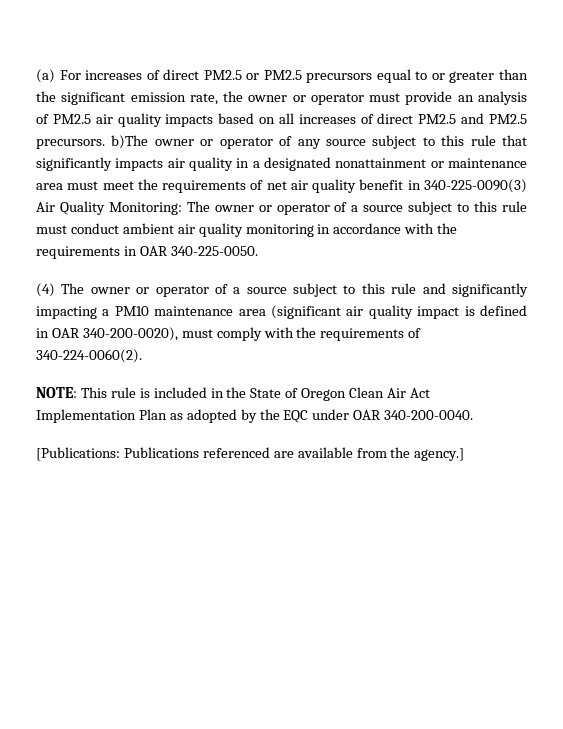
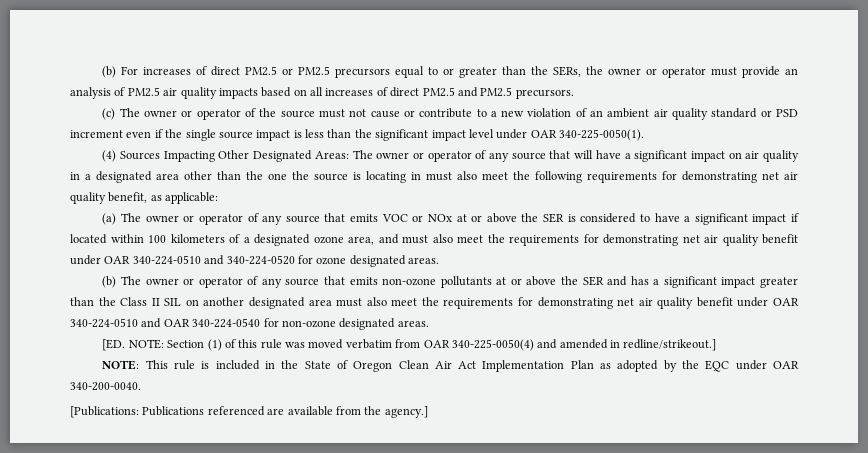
[36,69,55,83] (a) -> [102,66,117,78] (b)
[61,92,218,105] significant emission rate, -> [553,66,582,77] SERs,
[111,135,528,149] [36,157,164,171] b)The owner or operator of any source subject to this rule that significantly impacts -> [102,108,798,120] [70,129,644,141] [102,150,742,162] // (c) The owner or operator of the source must not cause or contribute to a new violation of an ambient air quality standard or PSD increment even if the single source impact is less than the significant impact level under OAR 340-225-0050(1). // (4) Sources Impacting Other Designated Areas: The owner or operator of any source that will have a significant impact on
[335,158,527,168] [36,179,527,193] [36,201,527,215] [36,223,458,237] [36,246,258,259] [36,283,528,297] [36,305,527,319] [36,327,422,341] [36,349,142,363] nonattainment or maintenance area must meet the requirements of net air quality benefit in 340-225-0090(3) Air Quality Monitoring: The owner or operator of a source subject to this rule must conduct ambient air quality monitoring in accordance with the requirements in OAR 340-225-0050. // (4) The owner or operator of a source subject to this rule and significantly impacting a PM10 maintenance area (significant air quality impact is defined in OAR 340-200-0020), must comply with the requirements of 340-224-0060(2). -> [156,171,798,183] [70,192,219,204] [102,213,799,225] [70,234,798,246] [70,255,439,267] [102,276,798,288] [70,297,799,309] [70,318,429,330] [102,339,717,351] area other than the one the source is locating in must also meet the following requirements for demonstrating net air quality benefit, as applicable: // (a) The owner or operator of any source that emits VOC or NOx at or above the SER is considered to have a significant impact if located within 100 kilometers of a designated ozone area, and must also meet the requirements for demonstrating net air quality benefit under OAR 340-224-0510 and 340-224-0520 for ozone designated areas. // (b) The owner or operator of any source that emits non-ozone pollutants at or above the SER and has a significant impact greater than the Class II SIL on another designated area must also meet the requirements for demonstrating net air quality benefit under OAR 340-224-0510 and OAR 340-224-0540 for non-ozone designated areas. // [ED. NOTE: Section (1) of this rule was moved verbatim from OAR 340-225-0050(4) and amended in redline/strikeout.]

